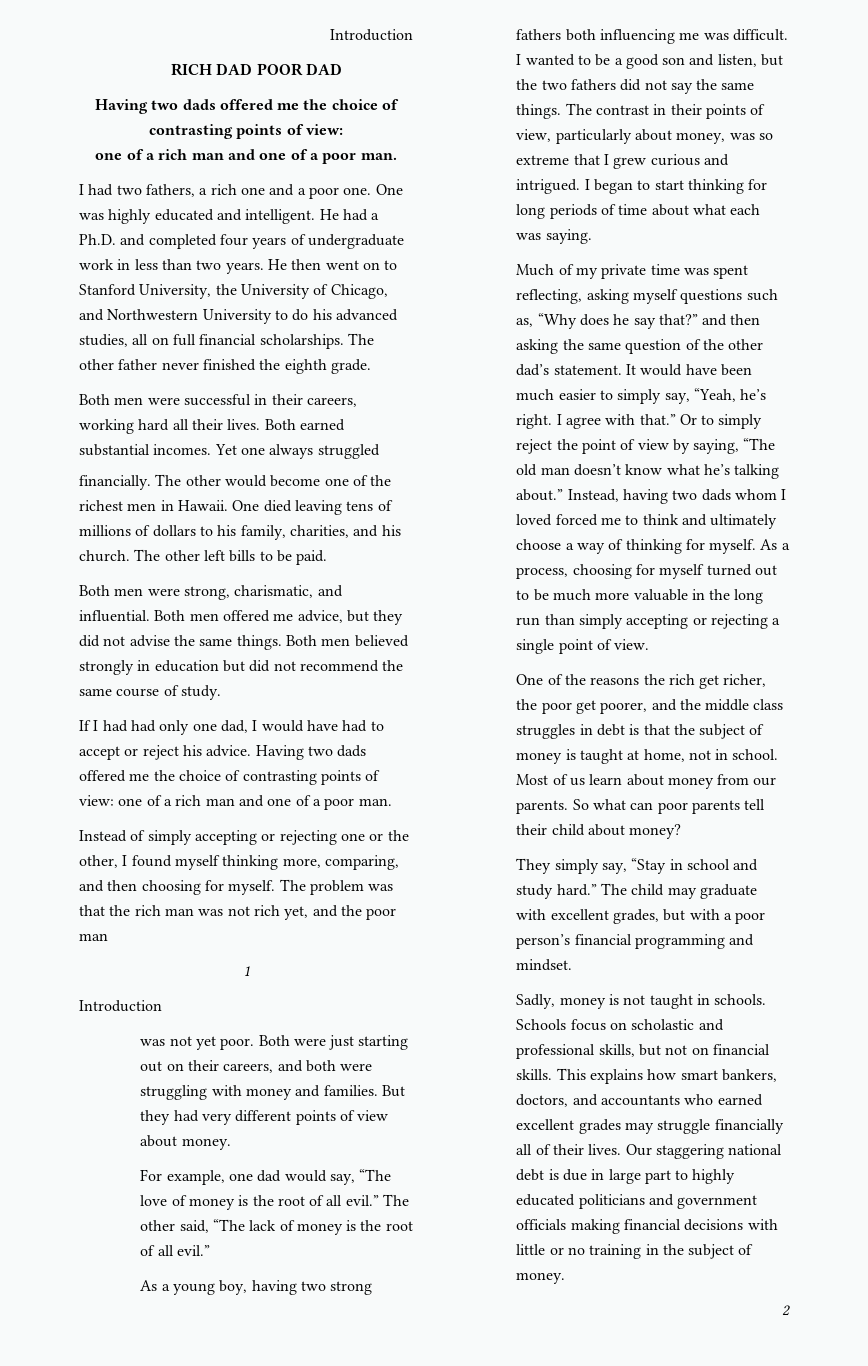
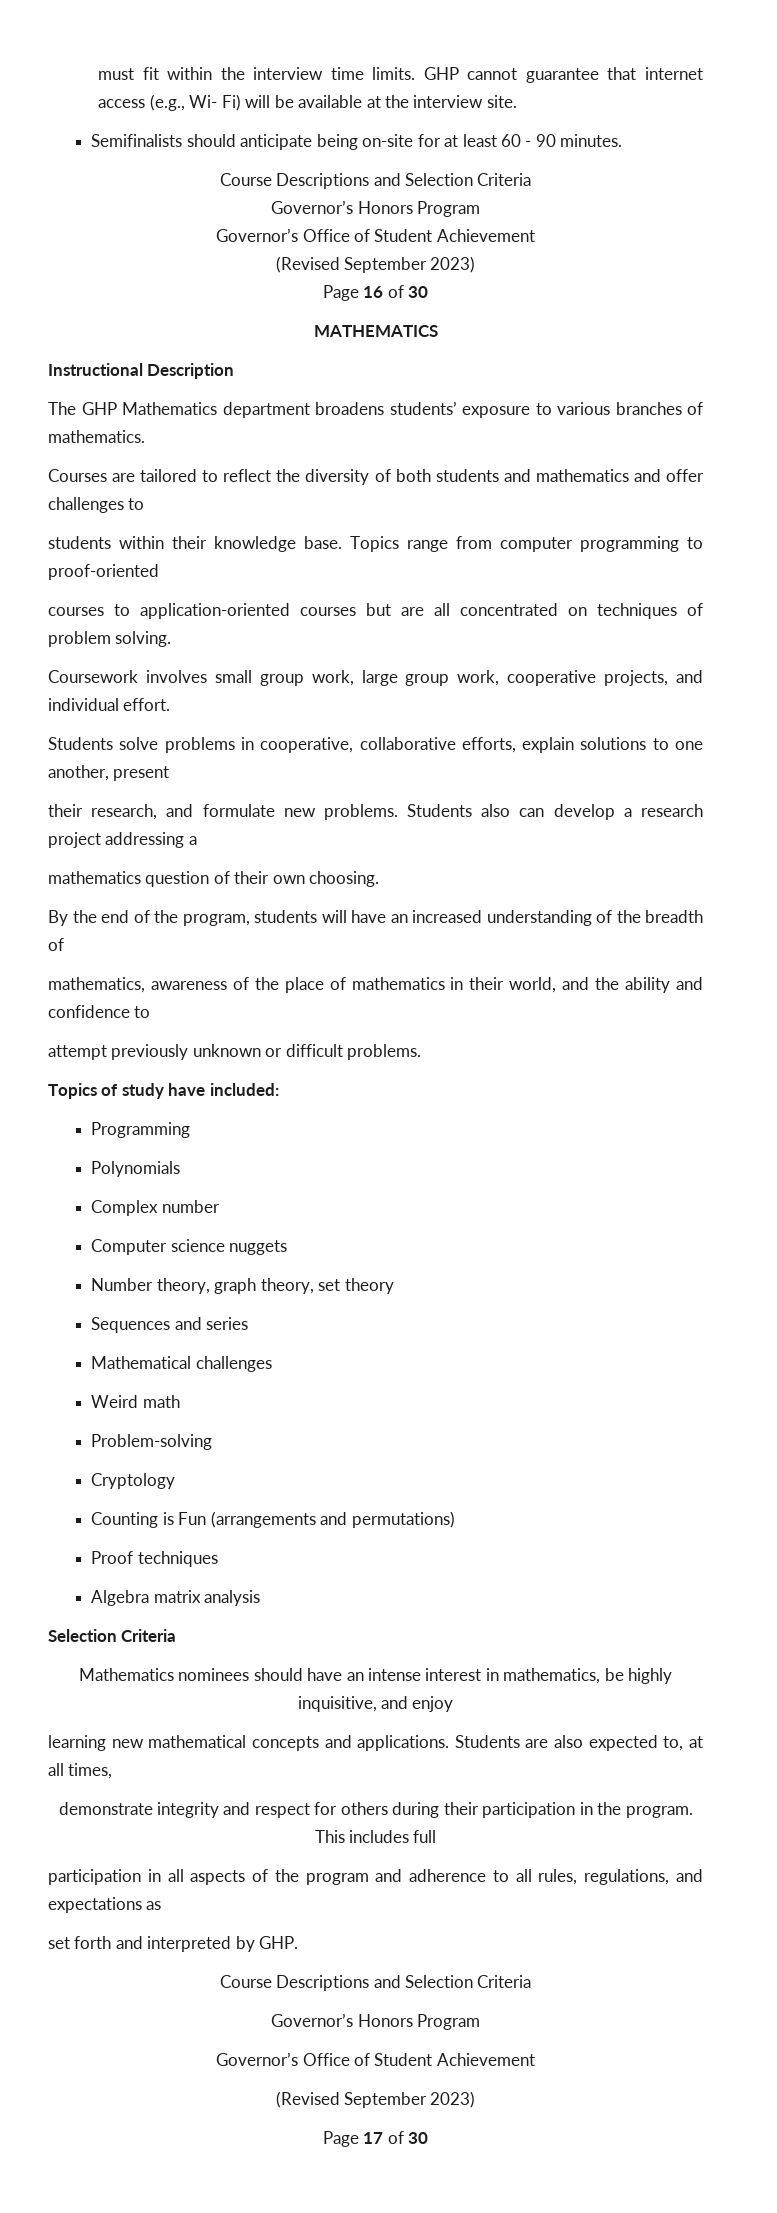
[330,29,413,41] [170,63,342,76] [94,99,400,114] [149,124,343,139] [95,149,397,164] [79,184,403,199] [79,209,380,224] [79,234,404,249] [79,259,398,274] [79,284,388,299] [79,309,398,324] [79,333,374,349] [79,359,371,374] [79,394,357,407] [79,419,345,434] [79,444,380,459] [79,474,392,490] [79,500,393,515] [79,525,401,540] [79,549,328,565] [79,585,343,600] [79,610,404,625] [79,635,409,650] [79,660,404,675] [79,685,221,700] [79,720,384,735] [79,745,367,760] [79,770,381,785] [79,795,392,810] [79,830,409,845] [79,855,399,870] [79,879,394,895] [79,905,397,920] [79,933,108,941] [242,966,250,976] [79,1000,162,1012] [140,1035,409,1050] [140,1060,373,1073] [140,1085,405,1100] [140,1110,389,1125] [140,1135,231,1150] [140,1169,392,1185] [140,1194,410,1210] [140,1219,413,1235] [140,1245,210,1256] [140,1280,373,1295] [516,29,788,44] [516,54,784,69] [516,79,755,94] [516,103,766,119] [516,129,773,144] [516,154,729,169] [516,179,768,194] [516,204,761,219] [516,229,592,244] [516,264,749,279] [516,289,778,304] [516,313,761,329] [516,339,764,354] [516,364,752,376] [516,388,767,404] [516,414,763,429] [516,438,776,454] [516,464,780,479] [516,489,787,504] [516,514,778,529] [516,539,790,554] [516,564,777,579] [516,589,764,604] [516,614,781,629] [516,639,650,654] [516,674,767,689] [516,699,784,714] [516,724,765,739] [516,749,779,764] [516,774,777,789] [516,799,766,814] [516,824,682,839] [516,858,759,874] [516,883,757,899] [516,909,766,924] [516,934,755,949] [516,959,573,971] [516,994,767,1009] [516,1019,724,1031] [516,1044,770,1059] [516,1068,777,1084] [516,1094,763,1107] [516,1119,784,1134] [516,1144,783,1159] [516,1169,736,1184] [516,1194,758,1209] [516,1219,778,1234] [516,1244,754,1259] [516,1272,566,1284] [782,1305,791,1316] Introduction // RICH DAD POOR DAD // Having two dads offered me the choice of contrasting points of view: // one of a rich man and one of a poor man. // I had two fathers, a rich one and a poor one. One was highly educated and intelligent. He had a Ph.D. and completed four years of undergraduate work in less than two years. He then went on to Stanford University, the University of Chicago, and Northwestern University to do his advanced studies, all on full financial scholarships. The other father never finished the eighth grade. // Both men were successful in their careers, working hard all their lives. Both earned substantial incomes. Yet one always struggled // financially. The other would become one of the richest men in Hawaii. One died leaving tens of millions of dollars to his family, charities, and his church. The other left bills to be paid. // Both men were strong, charismatic, and influential. Both men offered me advice, but they did not advise the same things. Both men believed strongly in education but did not recommend the same course of study. // If I had had only one dad, I would have had to accept or reject his advice. Having two dads offered me the choice of contrasting points of view: one of a rich man and one of a poor man. // Instead of simply accepting or rejecting one or the other, I found myself thinking more, comparing, and then choosing for myself. The problem was that the rich man was not rich yet, and the poor man // 1 // Introduction // was not yet poor. Both were just starting out on their careers, and both were struggling with money and families. But they had very different points of view about money. // For example, one dad would say, “The love of money is the root of all evil.” The other said, “The lack of money is the root of all evil.” // As a young boy, having two strong fathers both influencing me was difficult. I wanted to be a good son and listen, but the two fathers did not say the same things. The contrast in their points of view, particularly about money, was so extreme that I grew curious and intrigued. I began to start thinking for long periods of time about what each was saying. // Much of my private time was spent reflecting, asking myself questions such as, “Why does he say that?” and then asking the same question of the other dad’s statement. It would have been much easier to simply say, “Yeah, he’s right. I agree with that.” Or to simply reject the point of view by saying, “The old man doesn’t know what he’s talking about.” Instead, having two dads whom I loved forced me to think and ultimately choose a way of thinking for myself. As a process, choosing for myself turned out to be much more valuable in the long run than simply accepting or rejecting a single point of view. // One of the reasons the rich get richer, the poor get poorer, and the middle class struggles in debt is that the subject of money is taught at home, not in school. Most of us learn about money from our parents. So what can poor parents tell their child about money? // They simply say, “Stay in school and study hard.” The child may graduate with excellent grades, but with a poor person’s financial programming and mindset. // Sadly, money is not taught in schools. Schools focus on scholastic and professional skills, but not on financial skills. This explains how smart bankers, doctors, and accountants who earned excellent grades may struggle financially all of their lives. Our staggering national debt is due in large part to highly educated politicians and government officials making financial decisions with little or no training in the subject of money. // 2 -> [98,67,704,83] [98,94,517,111] [91,134,623,150] [219,173,532,189] [271,200,480,217] [216,228,535,242] [275,256,476,273] [322,285,429,301] [313,325,438,337] [48,363,235,379] [48,401,703,418] [48,430,145,443] [48,469,705,485] [48,497,145,513] [48,536,703,552] [48,564,159,580] [48,603,703,619] [48,631,172,647] [48,670,703,686] [48,698,171,711] [48,737,703,753] [48,765,170,781] [48,804,703,820] [48,832,197,848] [48,871,380,887] [48,910,703,926] [48,938,64,951] [48,977,703,993] [48,1005,151,1018] [48,1044,422,1060] [48,1083,279,1099] [91,1122,191,1138] [91,1161,181,1177] [91,1200,220,1216] [91,1239,288,1255] [91,1278,394,1294] [91,1317,249,1333] [91,1356,272,1372] [91,1395,180,1408] [91,1434,213,1450] [91,1473,176,1489] [91,1511,455,1528] [91,1551,218,1567] [91,1590,261,1606] [48,1629,177,1642] [78,1668,673,1684] [297,1696,454,1712] [48,1735,703,1751] [48,1763,113,1779] [58,1802,693,1818] [314,1830,437,1843] [48,1869,703,1885] [48,1897,162,1913] [48,1936,299,1952] [219,1975,532,1991] [271,2013,480,2030] [216,2052,535,2066] [275,2091,476,2108] [322,2131,429,2147] must fit within the interview time limits. GHP cannot guarantee that internet access (e.g., Wi- Fi) will be available at the interview site. // Semifinalists should anticipate being on-site for at least 60 - 90 minutes. // Course Descriptions and Selection Criteria // Governor’s Honors Program // Governor’s Office of Student Achievement // (Revised September 2023) // Page 16 of 30 // MATHEMATICS // Instructional Description // The GHP Mathematics department broadens students’ exposure to various branches of mathematics. // Courses are tailored to reflect the diversity of both students and mathematics and offer challenges to // students within their knowledge base. Topics range from computer programming to proof-oriented // courses to application-oriented courses but are all concentrated on techniques of problem solving. // Coursework involves small group work, large group work, cooperative projects, and individual effort. // Students solve problems in cooperative, collaborative efforts, explain solutions to one another, present // their research, and formulate new problems. Students also can develop a research project addressing a // mathematics question of their own choosing. // By the end of the program, students will have an increased understanding of the breadth of // mathematics, awareness of the place of mathematics in their world, and the ability and confidence to // attempt previously unknown or difficult problems. // Topics of study have included: // Programming // Polynomials // Complex number // Computer science nuggets // Number theory, graph theory, set theory // Sequences and series // Mathematical challenges // Weird math // Problem-solving // Cryptology // Counting is Fun (arrangements and permutations) // Proof techniques // Algebra matrix analysis // Selection Criteria // Mathematics nominees should have an intense interest in mathematics, be highly inquisitive, and enjoy // learning new mathematical concepts and applications. Students are also expected to, at all times, // demonstrate integrity and respect for others during their participation in the program. This includes full // participation in all aspects of the program and adherence to all rules, regulations, and expectations as // set forth and interpreted by GHP. // Course Descriptions and Selection Criteria // Governor’s Honors Program // Governor’s Office of Student Achievement // (Revised September 2023) // Page 17 of 30

